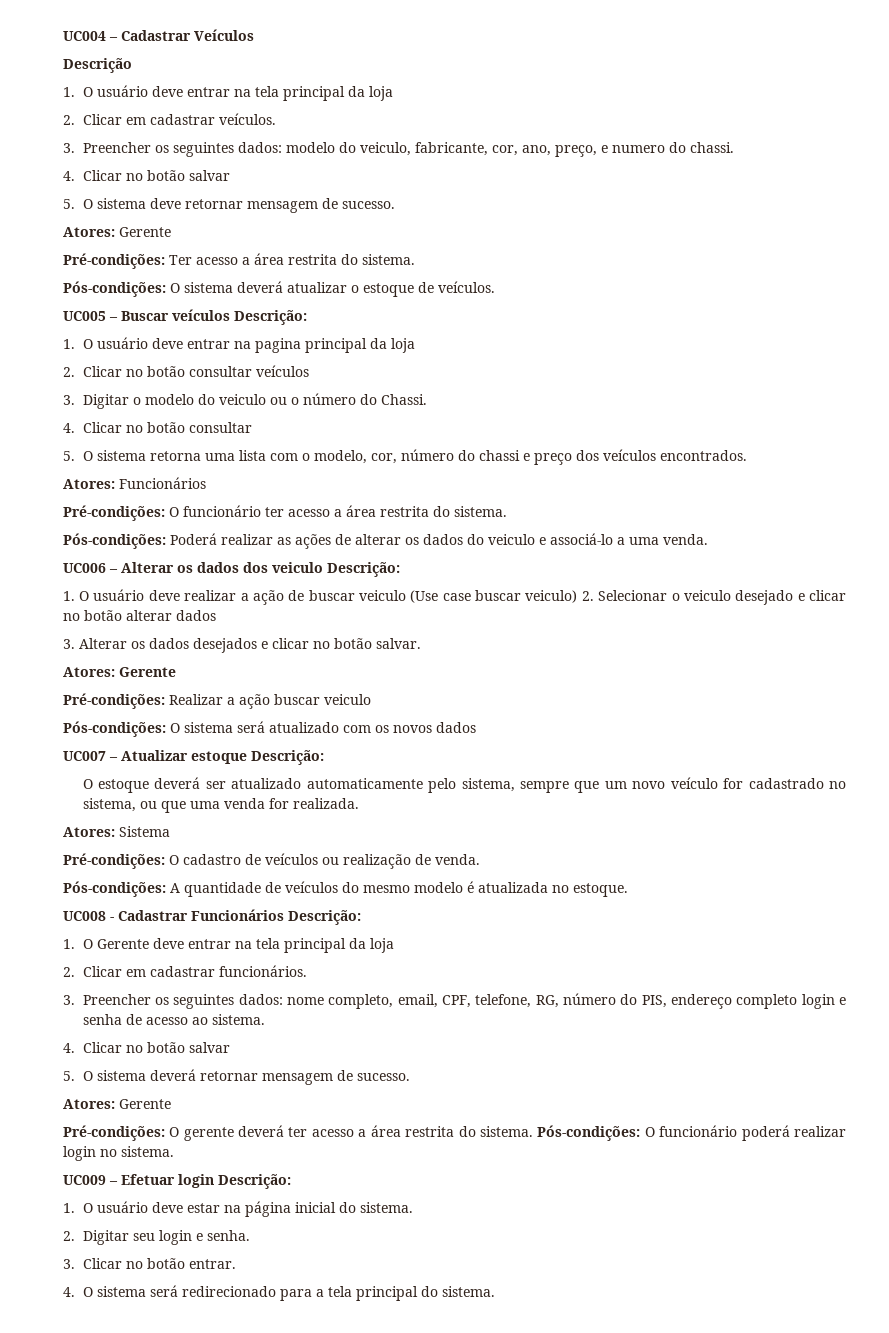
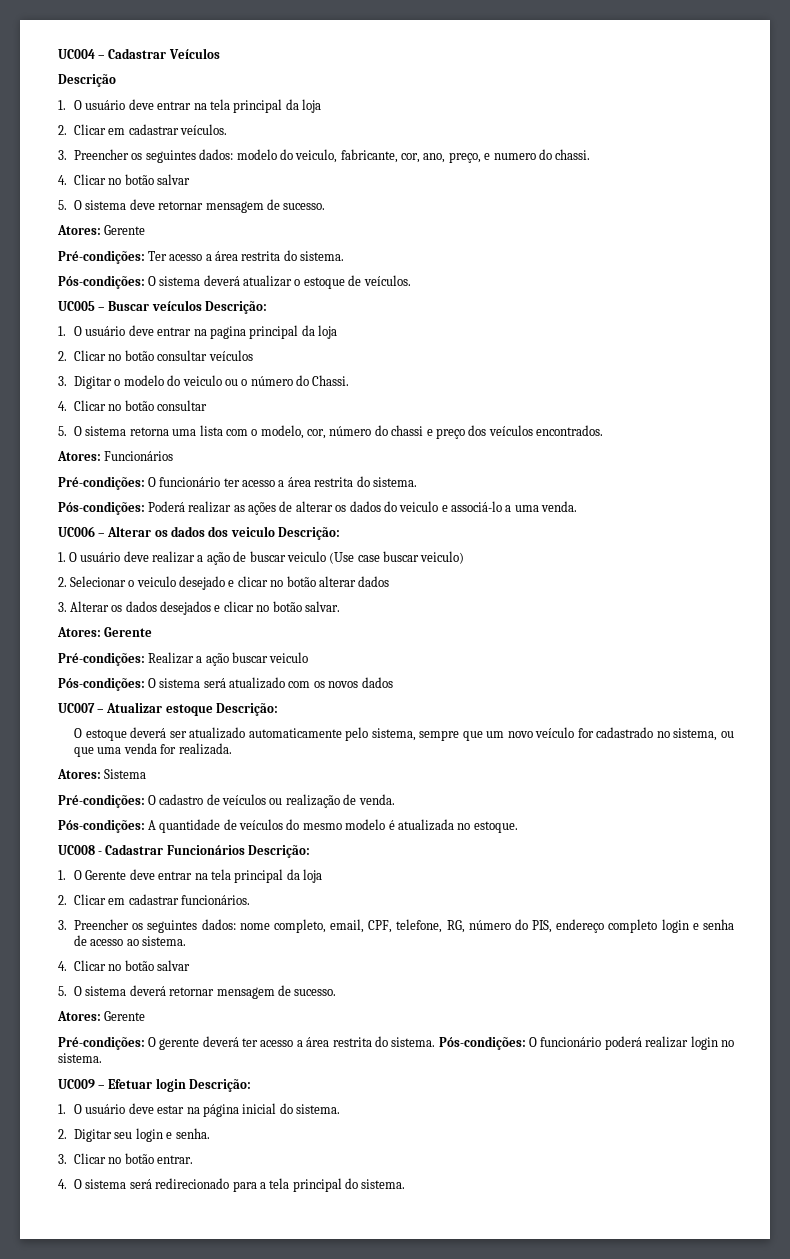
(578, 596) none -> (465, 557) //

